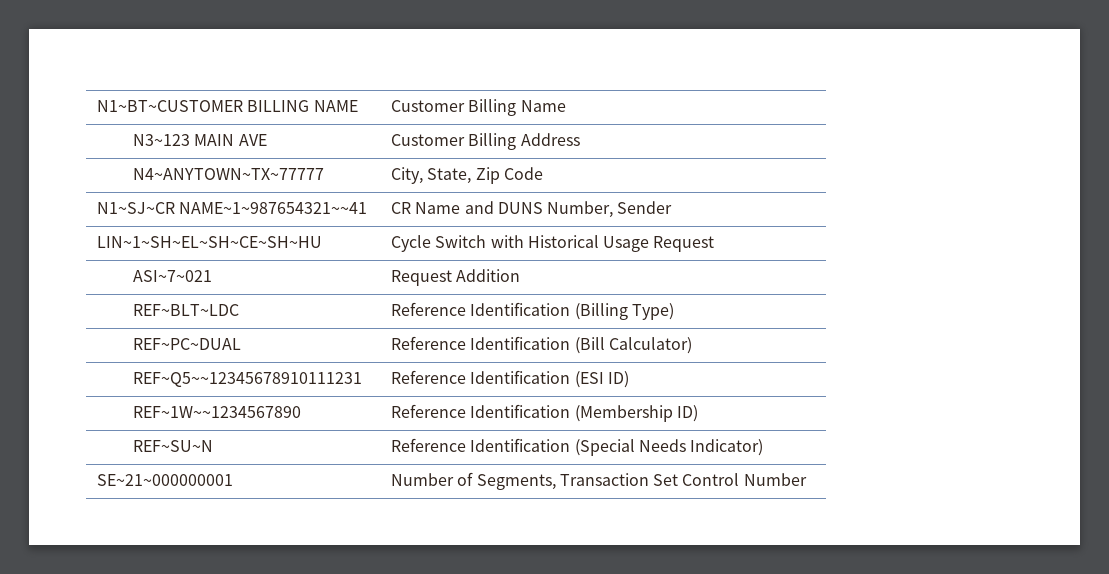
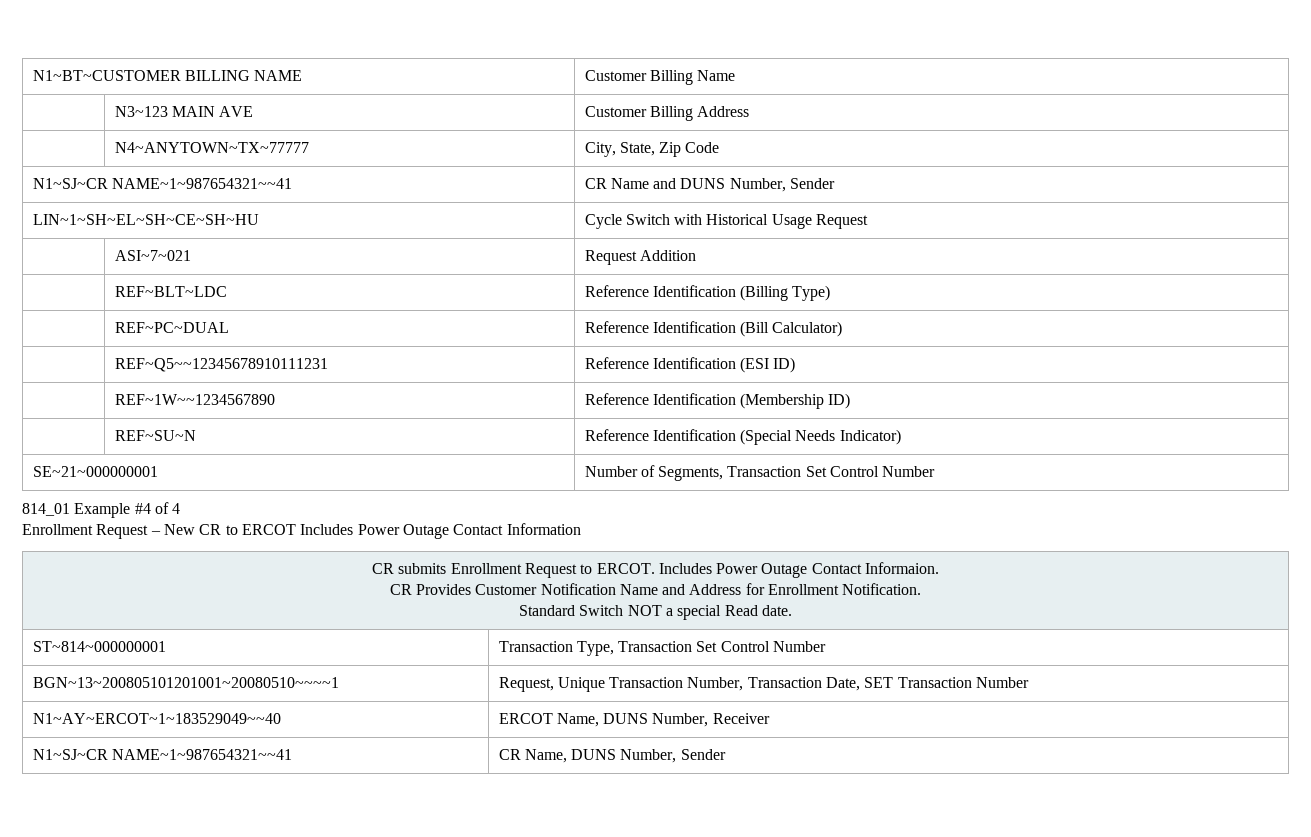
(807, 479) none -> [22,502,181,518] [22,523,581,539] [371,562,940,578] [389,583,922,595] [519,605,792,620] [32,641,166,652] [498,641,827,656] [32,677,339,688] [498,677,1030,692] [32,713,281,724] [498,713,770,727] [32,749,292,760] [498,749,726,763] // 814_01 Example #4 of 4 // Enrollment Request – New CR to ERCOT Includes Power Outage Contact Information // CR submits Enrollment Request to ERCOT. Includes Power Outage Contact Informaion. // CR Provides Customer Notification Name and Address for Enrollment Notification. // Standard Switch NOT a special Read date. // ST~814~000000001 | Transaction Type, Transaction Set Control Number // BGN~13~200805101201001~20080510~~~~1 | Request, Unique Transaction Number, Transaction Date, SET Transaction Number // N1~AY~ERCOT~1~183529049~~40 | ERCOT Name, DUNS Number, Receiver // N1~SJ~CR NAME~1~987654321~~41 | CR Name, DUNS Number, Sender

